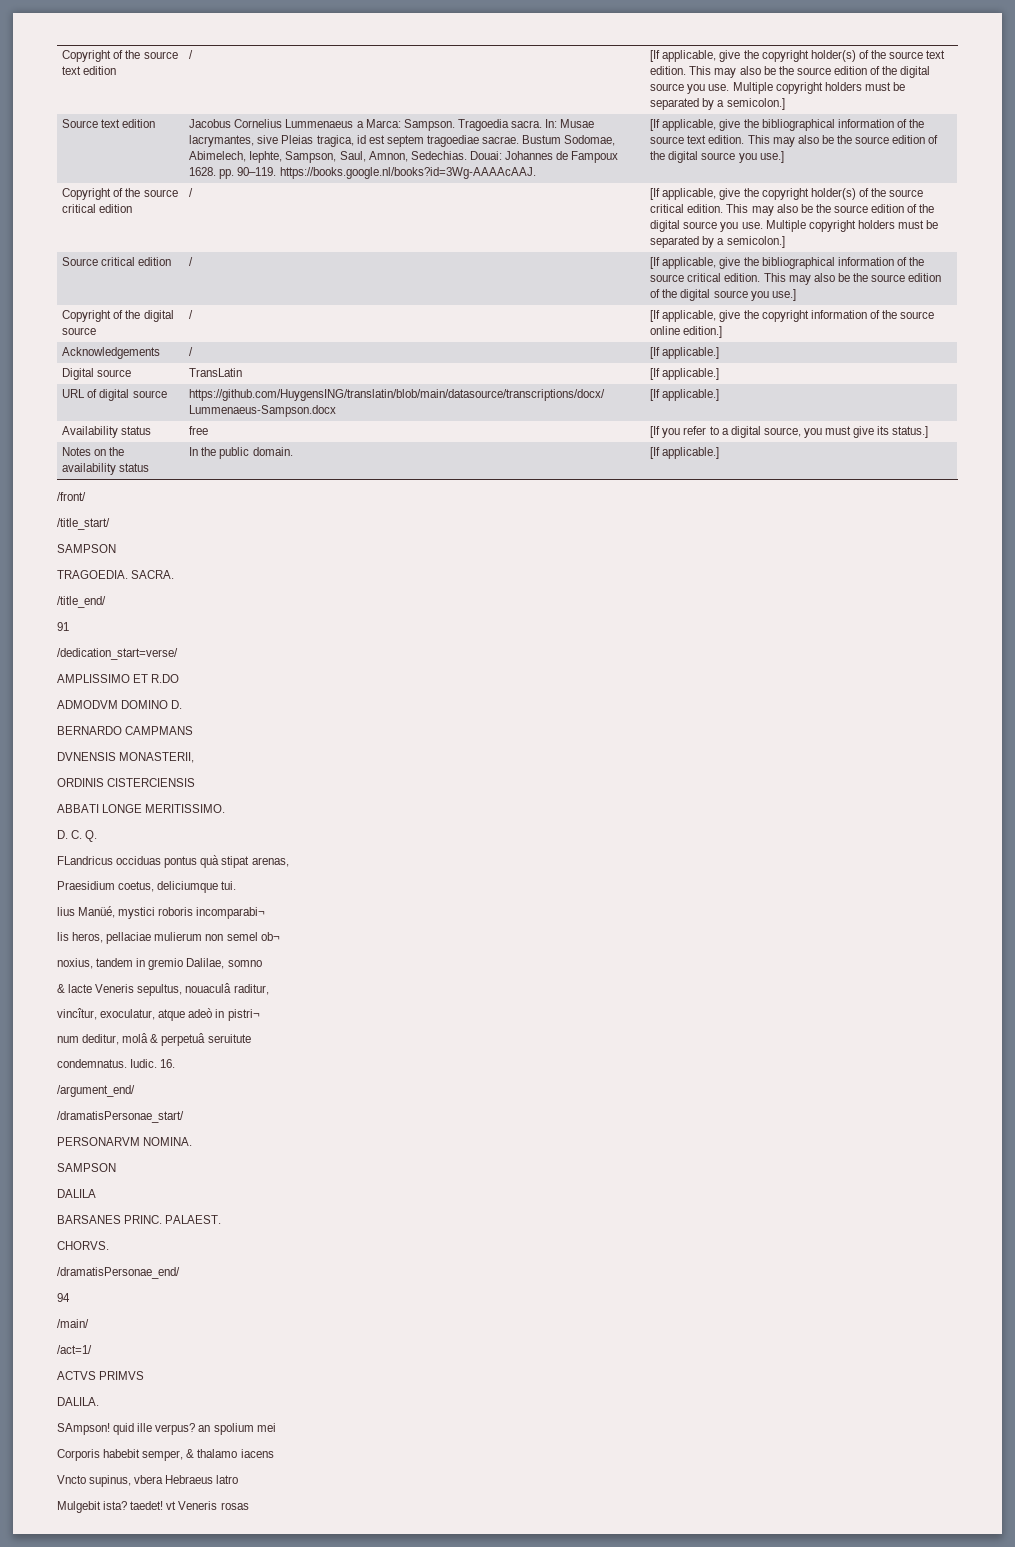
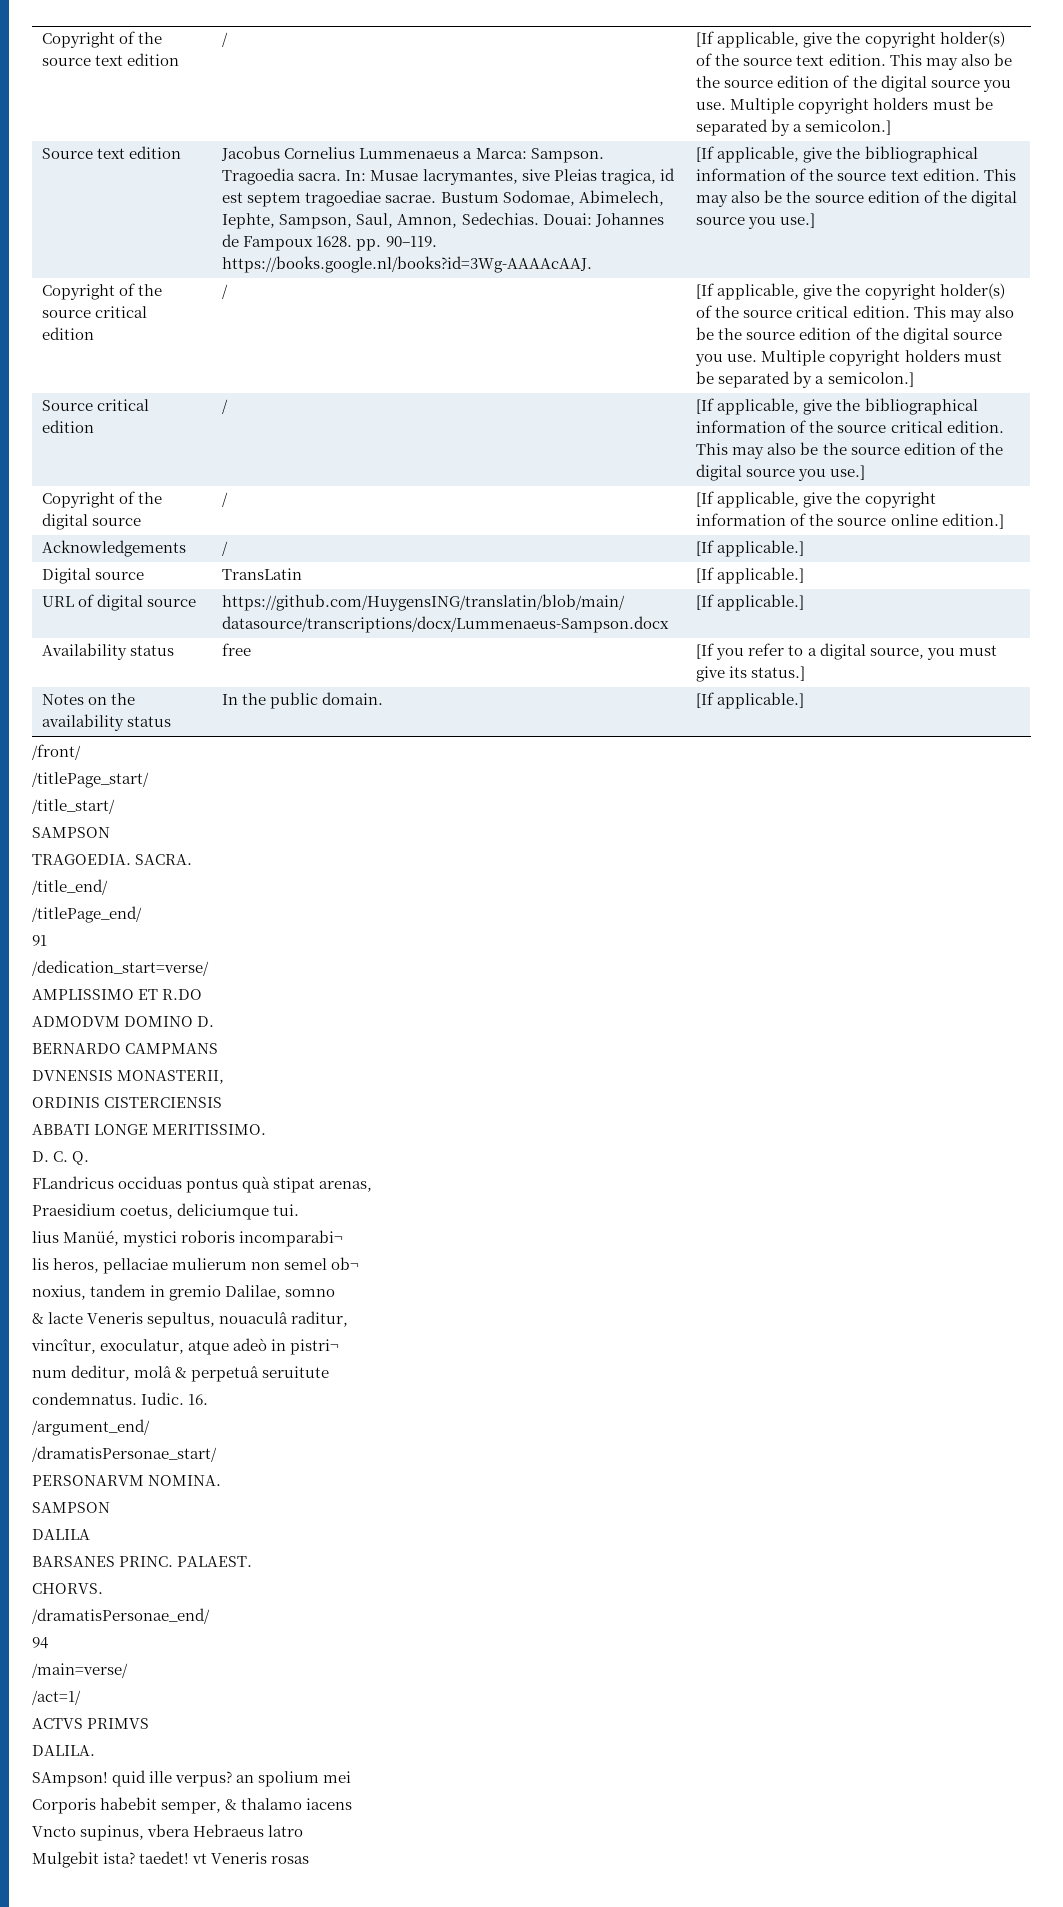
(86, 496) none -> [32,772,149,788] // /titlePage_start/
(106, 602) none -> [32,906,142,923] // /titlePage_end/
[57,1319,89,1328] /main/ -> [32,1663,128,1678] /main=verse/

